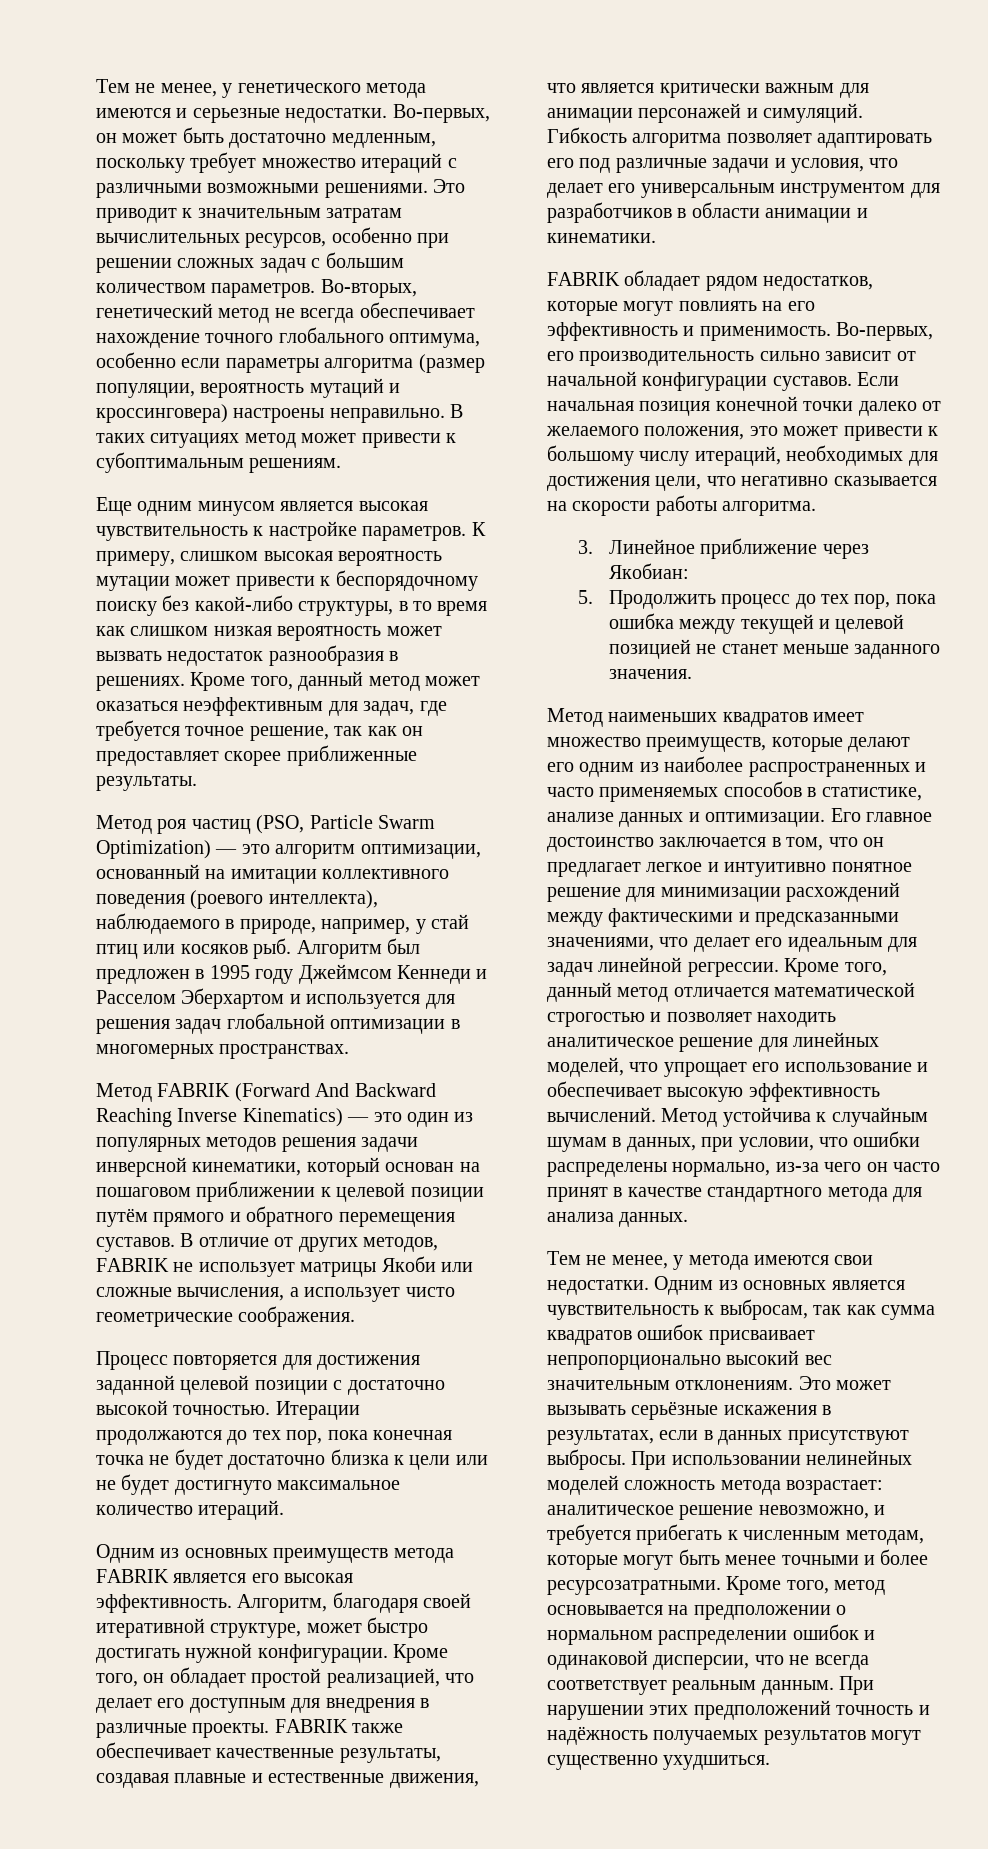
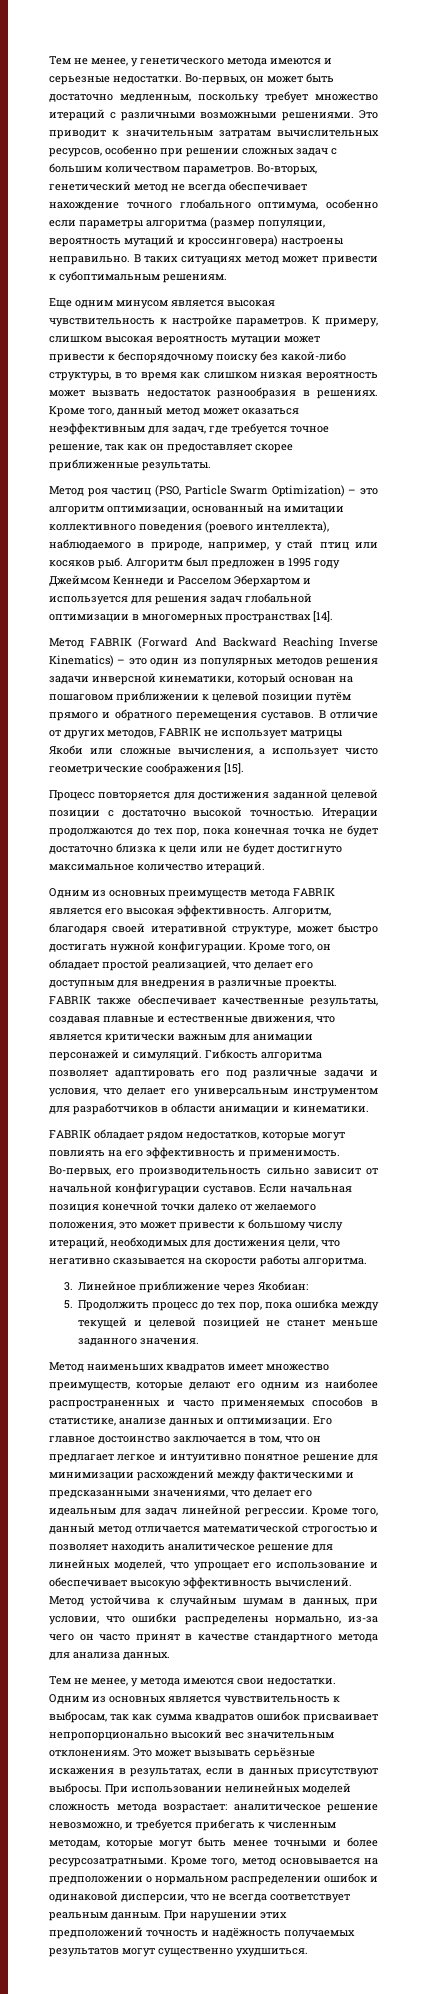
[215,849,238,854] — -> [348,489,357,494] –
[219,1044,350,1059] пространствах. -> [225,611,333,623] пространствах [14].
[347,1117,370,1122] — -> [117,659,126,664] –
[238,1306,356,1327] соображения. -> [146,763,244,775] соображения [15].

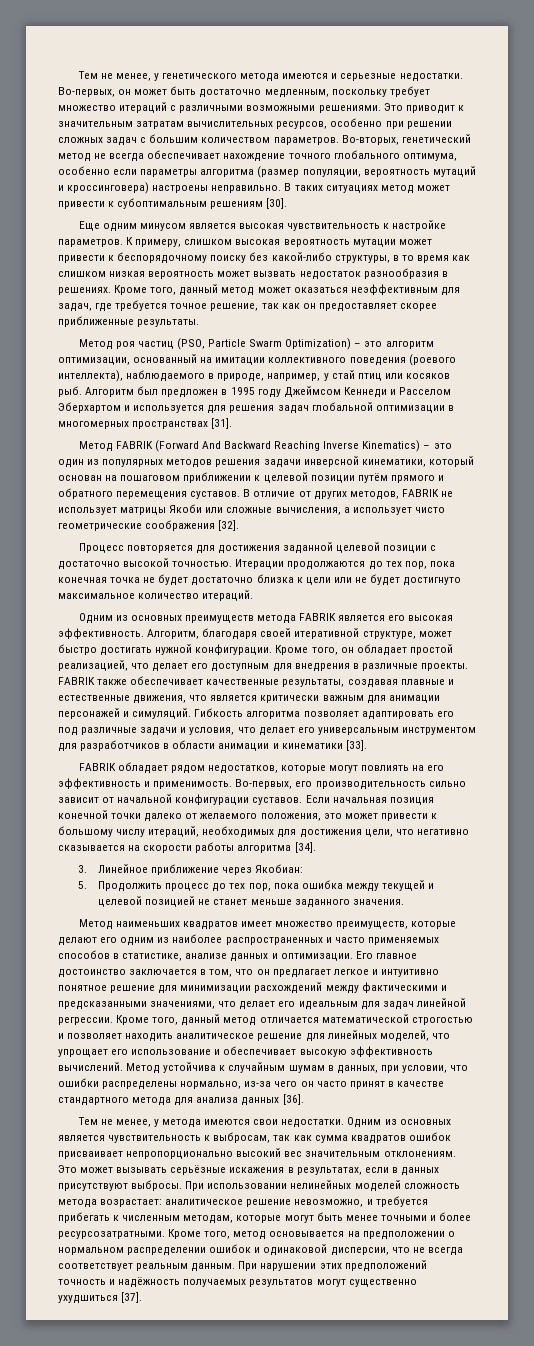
[163,274,227,283] решениям. -> [210,198,288,209] решениям [30].
[313,611,333,622] [14]. -> [211,418,233,429] [31].
[224,763,244,774] [15]. -> [218,520,240,531] [32].
[293,1106,369,1113] кинематики. -> [281,740,367,751] кинематики [33].
[303,1258,367,1267] алгоритма. -> [237,842,316,853] алгоритма [34].
[123,1652,170,1660] данных. -> [241,1094,304,1106] данных [36].
[236,1948,308,1957] ухудшиться. -> [58,1292,143,1304] ухудшиться [37].

